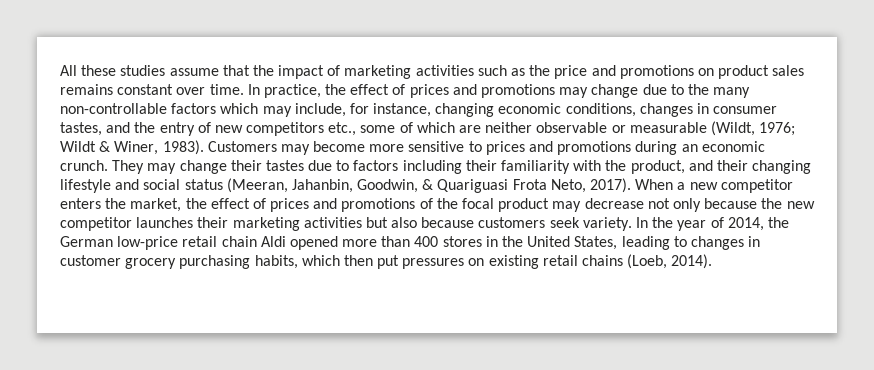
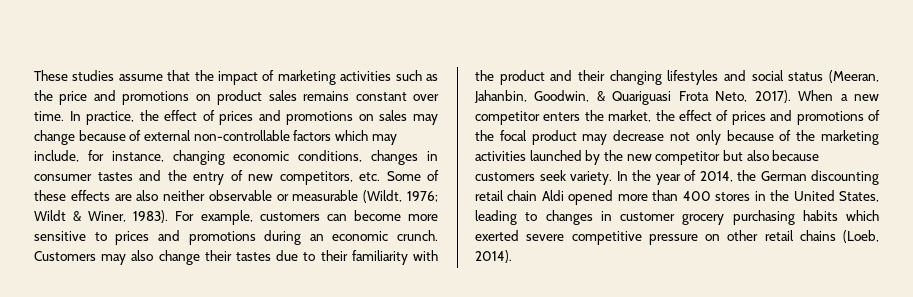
[60,65,117,76] All these -> [34,70,68,81] These
[559,84,751,98] may change due to the many -> [358,110,438,125] [34,130,191,145] on sales may change because of external
[60,122,102,136] tastes, -> [97,172,133,181] tastes
[246,122,482,136] competitors etc., some of which are -> [279,170,439,185] [34,190,159,201] competitors, etc. Some of these effects are also
[207,141,310,155] Customers may -> [175,210,347,225] For example, customers can
[112,160,177,174] They may -> [34,250,154,265] Customers may also
[353,160,462,174] factors including -> (316, 256) none
[630,160,685,174] product, -> [499,70,545,85] product
[60,179,111,193] lifestyle -> [667,70,719,85] lifestyles
[761,198,815,209] [60,217,362,231] the new competitor launches their marketing activities -> [779,130,879,145] [475,150,721,165] of the marketing activities launched by the new competitor
[117,236,179,250] low-price -> [811,170,879,185] discounting
[254,255,539,269] habits, which then put pressures on existing -> [802,210,879,221] [475,230,759,245] habits which exerted severe competitive pressure on other

